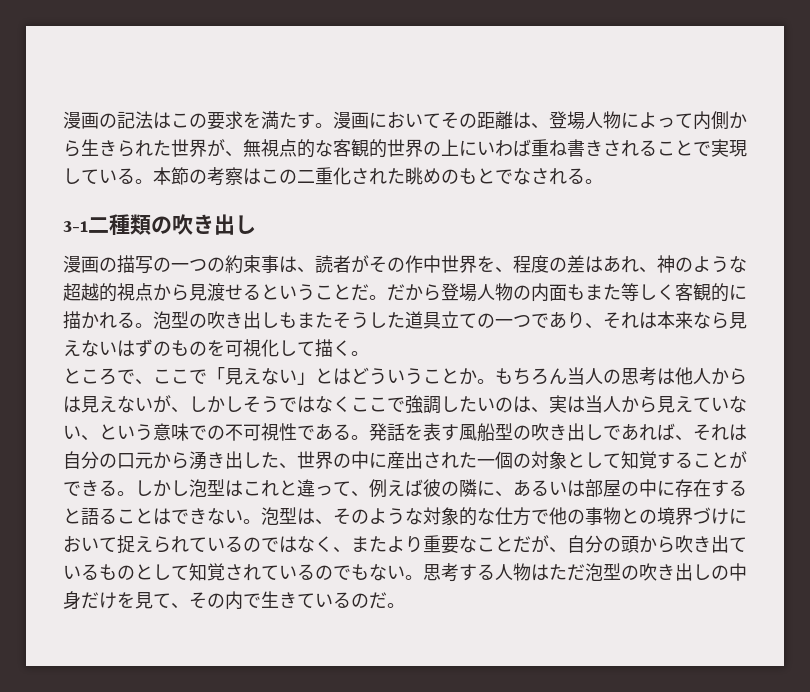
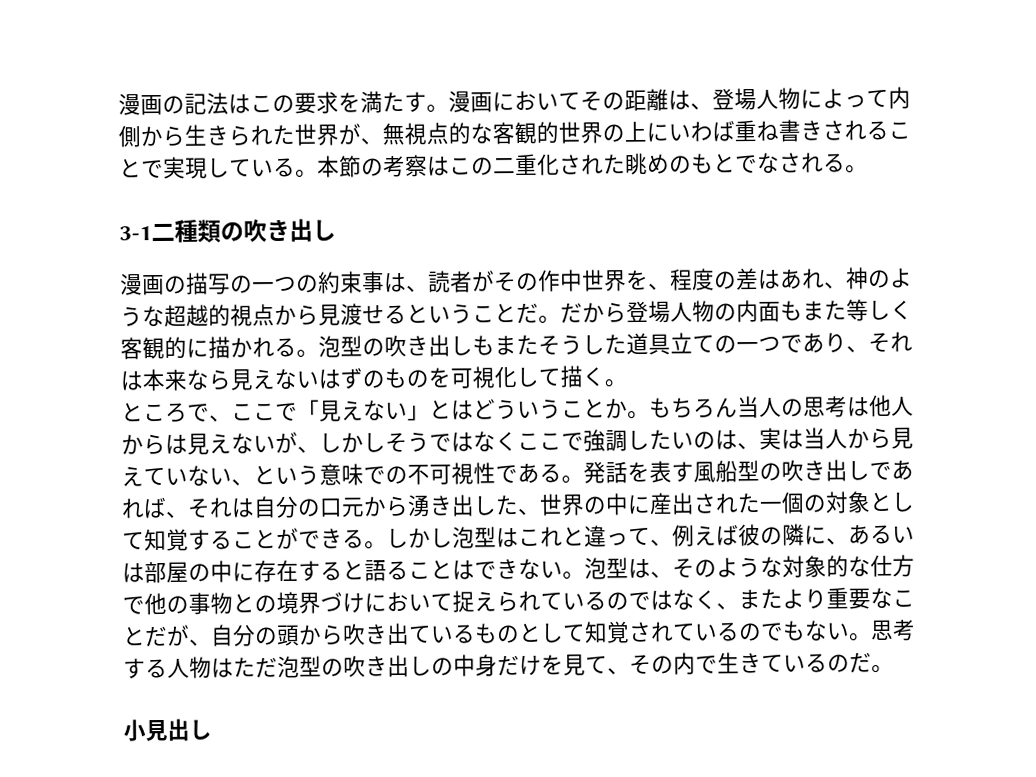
(405, 605) none -> [123,718,212,742] // 小見出し

